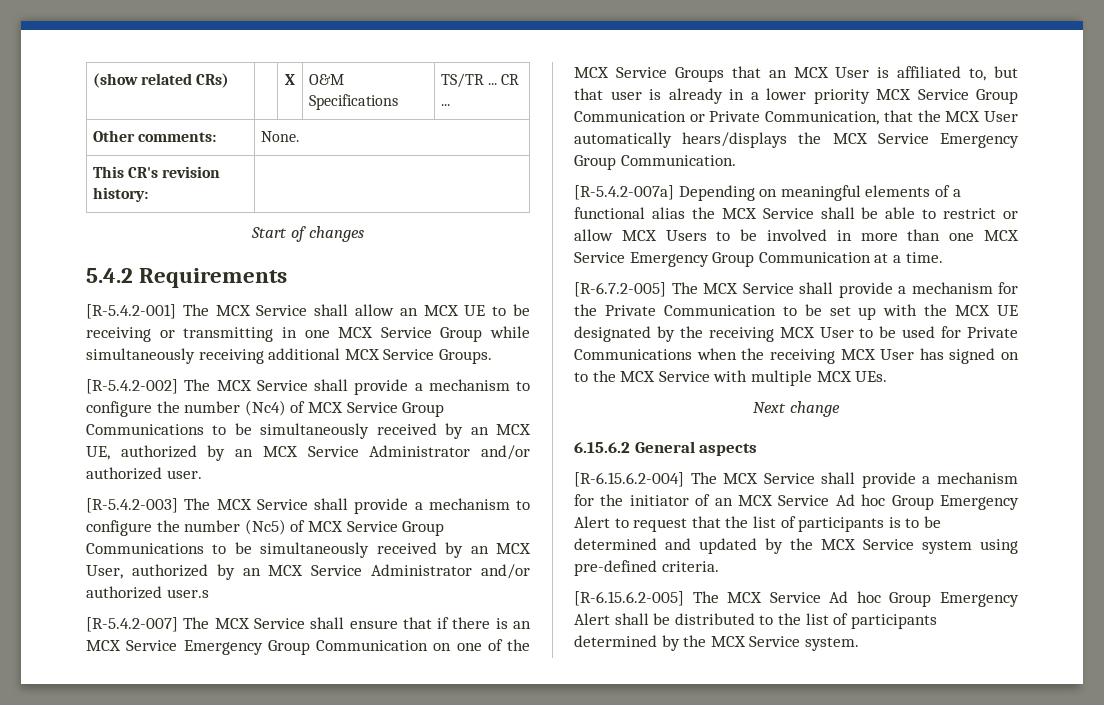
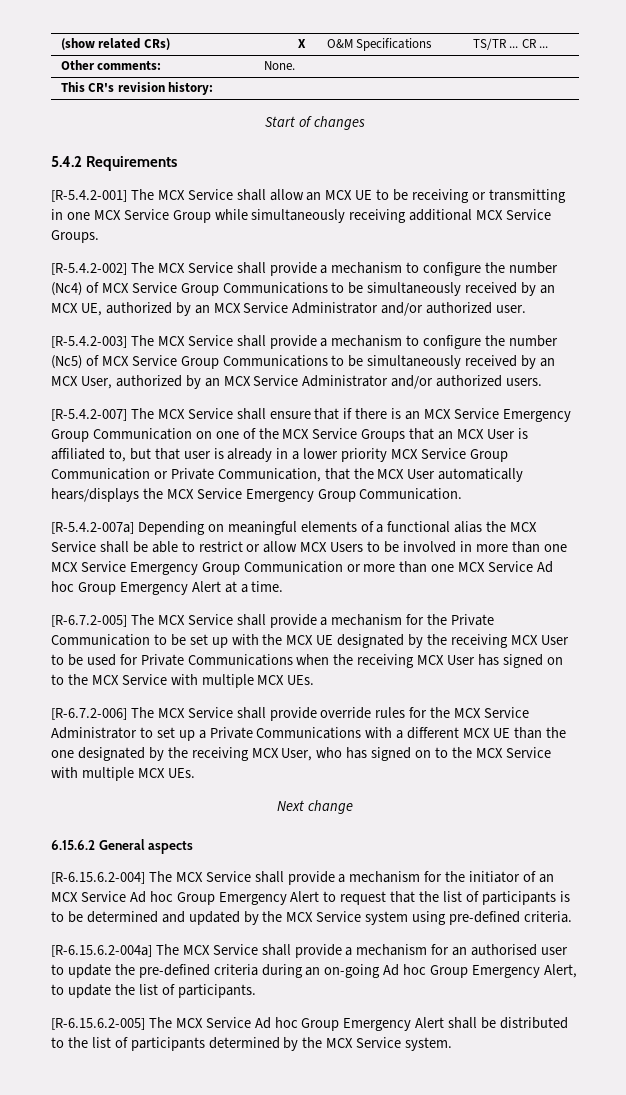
[166,589,209,598] user.s -> [506,378,543,386] users.
(871, 257) none -> [346,561,554,573] [51,581,221,595] or more than one MCX Service Ad hoc Group Emergency Alert
(888, 376) none -> [51,707,530,721] [51,727,566,741] [51,747,551,761] [51,767,195,781] // [R-6.7.2-006] The MCX Service shall provide override rules for the MCX Service Administrator to set up a Private Communications with a different MCX UE than the one designated by the receiving MCX User, who has signed on to the MCX Service with multiple MCX UEs.
(719, 566) none -> [51,944,569,958] [51,964,577,978] [51,984,256,998] // [R-6.15.6.2-004a] The MCX Service shall provide a mechanism for an authorised user to update the pre-defined criteria during an on-going Ad hoc Group Emergency Alert, to update the list of participants.

